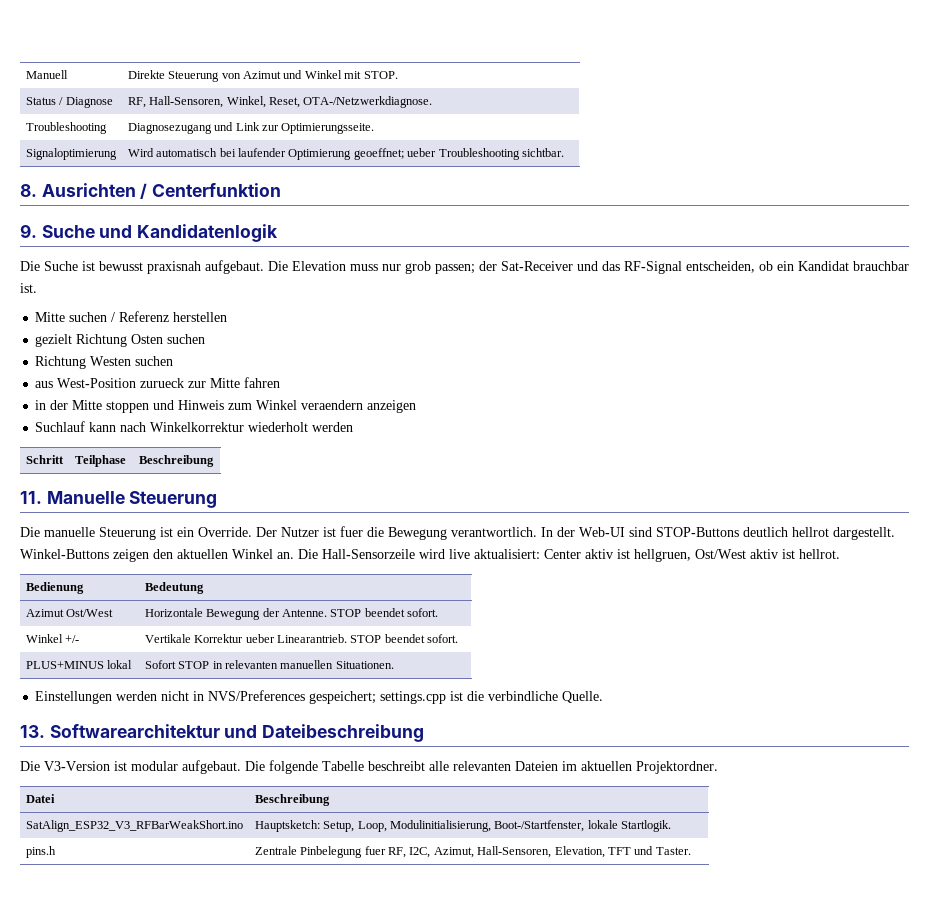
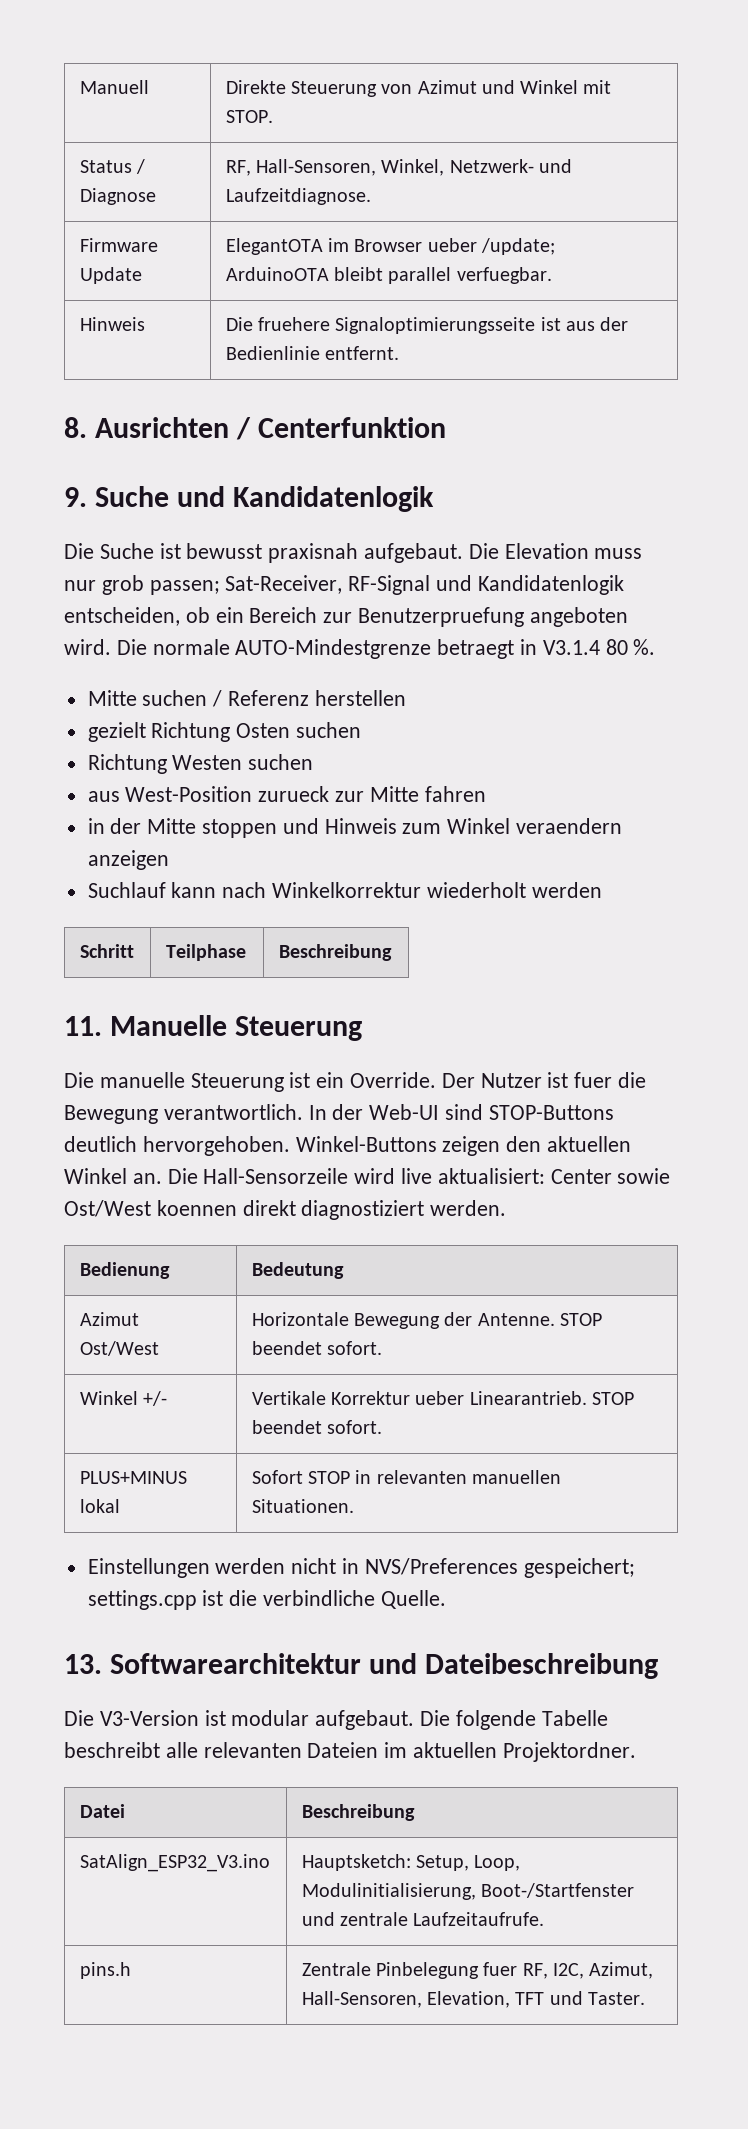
[269,96,433,108] [25,122,107,134] [127,122,375,134] [25,148,117,160] [127,148,564,160] Reset, OTA-/Netzwerkdiagnose. // Troubleshooting | Diagnosezugang und Link zur Optimierungsseite. // Signaloptimierung | Wird automatisch bei laufender Optimierung geoeffnet; ueber Troubleshooting sichtbar. -> [449,159,572,173] [225,188,371,205] [79,238,158,252] [79,267,142,284] [225,238,555,255] [225,267,552,284] [79,317,145,331] [225,317,629,334] [225,346,400,360] Netzwerk- und Laufzeitdiagnose. // Firmware Update | ElegantOTA im Browser ueber /update; ArduinoOTA bleibt parallel verfuegbar. // Hinweis | Die fruehere Signaloptimierungsseite ist aus der Bedienlinie entfernt.
[479,261,909,274] [20,283,37,293] der Sat-Receiver und das RF-Signal entscheiden, ob ein Kandidat brauchbar ist. -> [225,575,624,595] [64,607,628,627] [64,639,656,659] Sat-Receiver, RF-Signal und Kandidatenlogik entscheiden, ob ein Bereich zur Benutzerpruefung angeboten wird. Die normale AUTO-Mindestgrenze betraegt in V3.1.4 80 %.
[792,527,895,540] hellrot dargestellt. -> [142,1136,290,1156] hervorgehoben.
[585,549,840,562] aktiv ist hellgruen, Ost/West aktiv ist hellrot. -> [617,1168,671,1184] [64,1200,507,1220] sowie Ost/West koennen direkt diagnostiziert werden.
[25,820,243,832] SatAlign_ESP32_V3_RFBarWeakShort.ino -> [79,1854,270,1872] SatAlign_ESP32_V3.ino
[494,820,672,832] Boot-/Startfenster, lokale Startlogik. -> [481,1883,635,1898] [301,1912,545,1926] Boot-/Startfenster und zentrale Laufzeitaufrufe.

